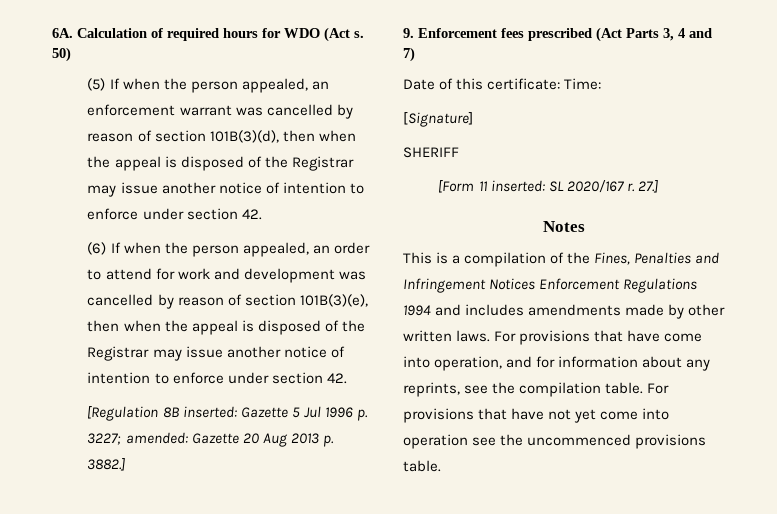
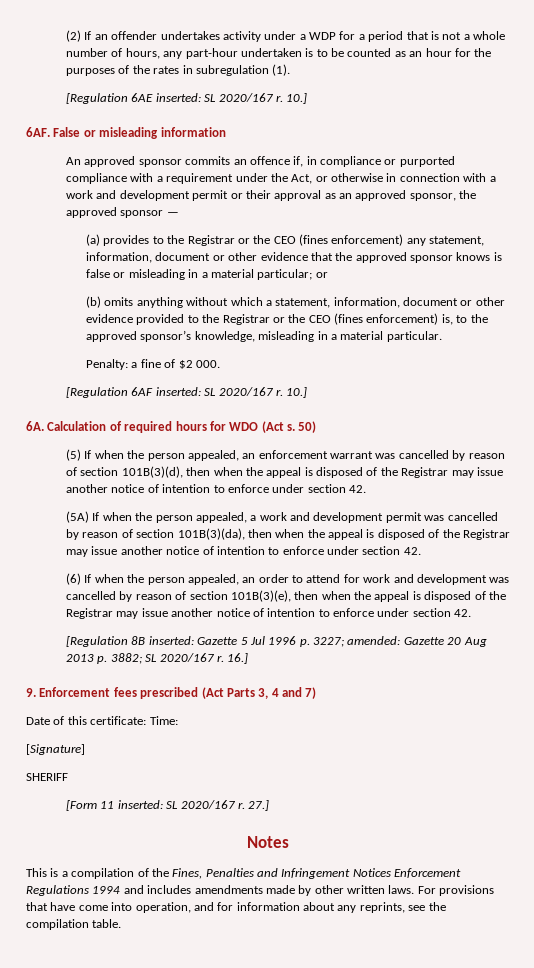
(52, 33) none -> [66,30,506,42] [66,48,492,59] [66,64,291,76] [66,93,308,104] [26,127,226,139] [66,156,455,167] [66,173,496,184] [66,190,477,201] [66,207,179,218] [86,234,485,246] [86,252,502,263] [86,269,328,280] [86,296,505,308] [86,313,488,325] [86,330,442,342] [86,359,220,370] [66,387,308,398] (2) If an offender undertakes activity under a WDP for a period that is not a whole number of hours, any part-hour undertaken is to be counted as an hour for the purposes of the rates in subregulation (1). // [Regulation 6AE inserted: SL 2020/167 r. 10.] // 6AF. False or misleading information // An approved sponsor commits an offence if, in compliance or purported compliance with a requirement under the Act, or otherwise in connection with a work and development permit or their approval as an approved sponsor, the approved sponsor — // (a) provides to the Registrar or the CEO (fines enforcement) any statement, information, document or other evidence that the approved sponsor knows is false or misleading in a material particular; or // (b) omits anything without which a statement, information, document or other evidence provided to the Registrar or the CEO (fines enforcement) is, to the approved sponsor’s knowledge, misleading in a material particular. // Penalty: a fine of $2 000. // [Regulation 6AF inserted: SL 2020/167 r. 10.] //
(262, 214) none -> [66,511,498,523] [66,528,510,540] [66,546,421,557] // (5A) If when the person appealed, a work and development permit was cancelled by reason of section 101B(3)(da), then when the appeal is disposed of the Registrar may issue another notice of intention to enforce under section 42.
[87,458,126,471] 3882.] -> [110,653,249,664] 3882; SL 2020/167 r. 16.]
[647,383,670,394] [403,408,670,423] [403,434,707,449] [403,460,441,472] For provisions that have not yet come into operation see the uncommenced provisions table. -> (122, 923) none

